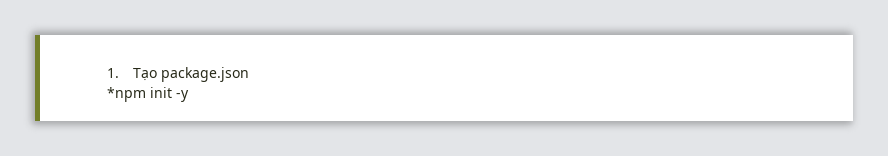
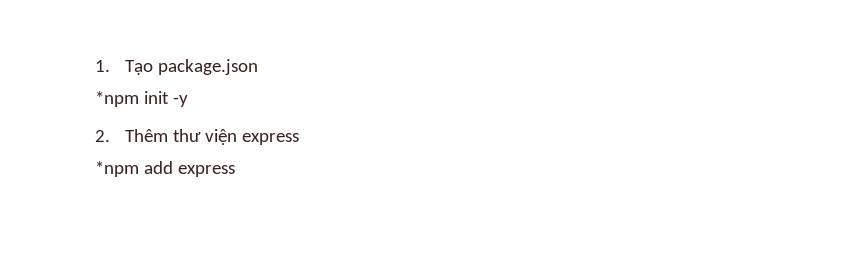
(190, 96) none -> [95,129,300,145] [95,161,236,177] // 2. Thêm thư viện express // *npm add express

